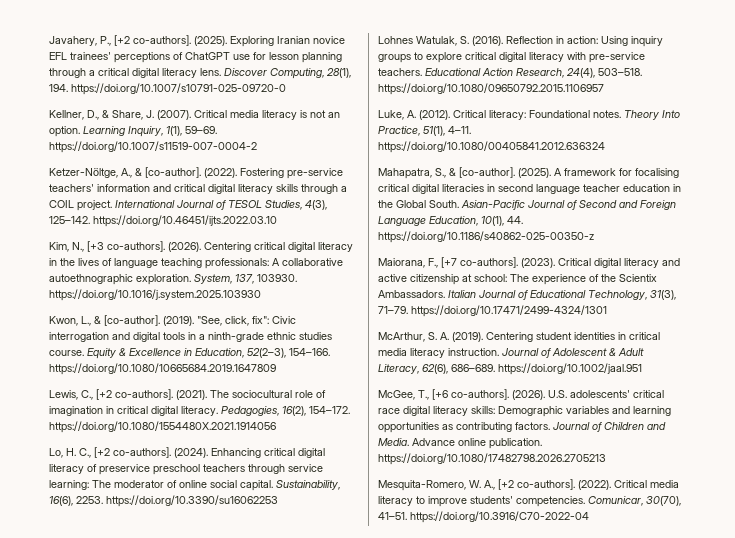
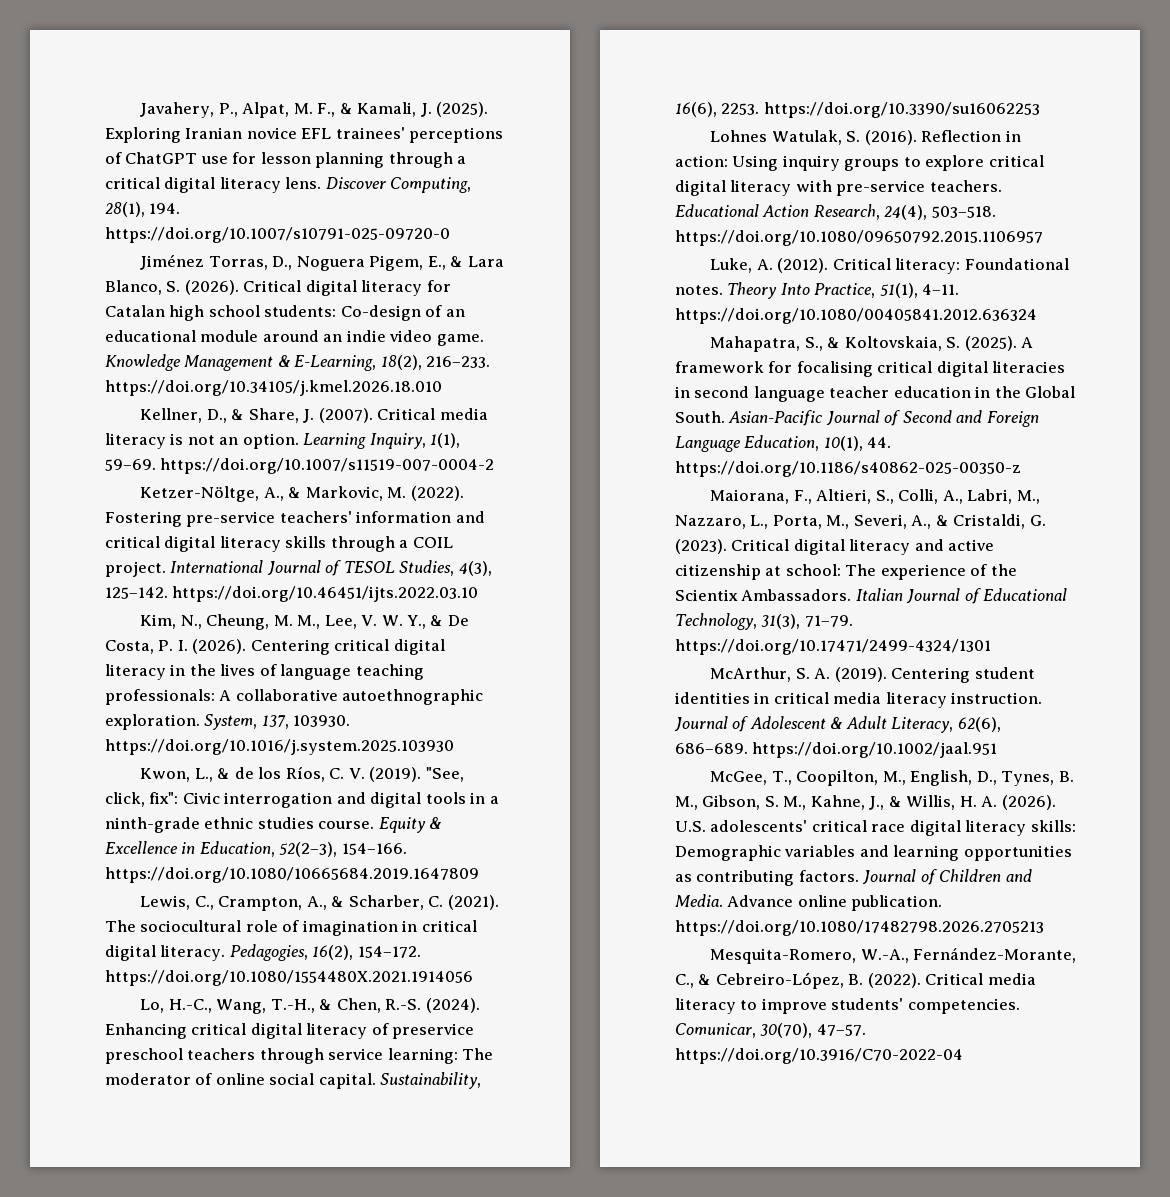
[114,35,191,46] [+2 co-authors]. -> [242,102,432,118] Alpat, M. F., & Kamali, J.
(286, 89) none -> [140,254,504,271] [105,280,451,296] [105,305,465,321] [105,330,484,346] [105,354,491,371] [105,380,442,396] // Jiménez Torras, D., Noguera Pigem, E., & Lara Blanco, S. (2026). Critical digital literacy for Catalan high school students: Co-design of an educational module around an indie video game. Knowledge Management & E-Learning, 18(2), 216–233. https://doi.org/10.34105/j.kmel.2026.18.010
[145,167,201,178] [co-author]. -> [305,486,407,501] Markovic, M.
[87,241,165,252] [+3 co-authors]. -> [206,614,469,630] [105,640,188,654] Cheung, M. M., Lee, V. W. Y., & De Costa, P. I.
[104,315,160,326] [co-author]. -> [234,766,365,782] de los Ríos, C. V.
[96,389,173,400] [+2 co-authors]. -> [218,895,444,911] Crampton, A., & Scharber, C.
[66,447,171,458] H. C., [+2 co-authors]. -> [168,998,422,1014] H.-C., Wang, T.-H., & Chen, R.-S.
[459,167,515,178] [co-author]. -> [844,336,961,351] Koltovskaia, S.
[441,257,518,268] [+7 co-authors]. -> [816,489,1040,504] [675,514,1046,529] Altieri, S., Colli, A., Labri, M., Nazzaro, L., Porta, M., Severi, A., & Cristaldi, G.
[432,389,509,400] [+6 co-authors]. -> [796,770,1074,786] [675,795,998,810] Coopilton, M., English, D., Tynes, B. M., Gibson, S. M., Kahne, J., & Willis, H. A.
[469,479,575,490] W. A., [+2 co-authors]. -> [860,947,1077,963] [675,972,864,989] W.-A., Fernández-Morante, C., & Cebreiro-López, B.
[378,512,407,520] 41–51. -> [816,1024,866,1036] 47–57.

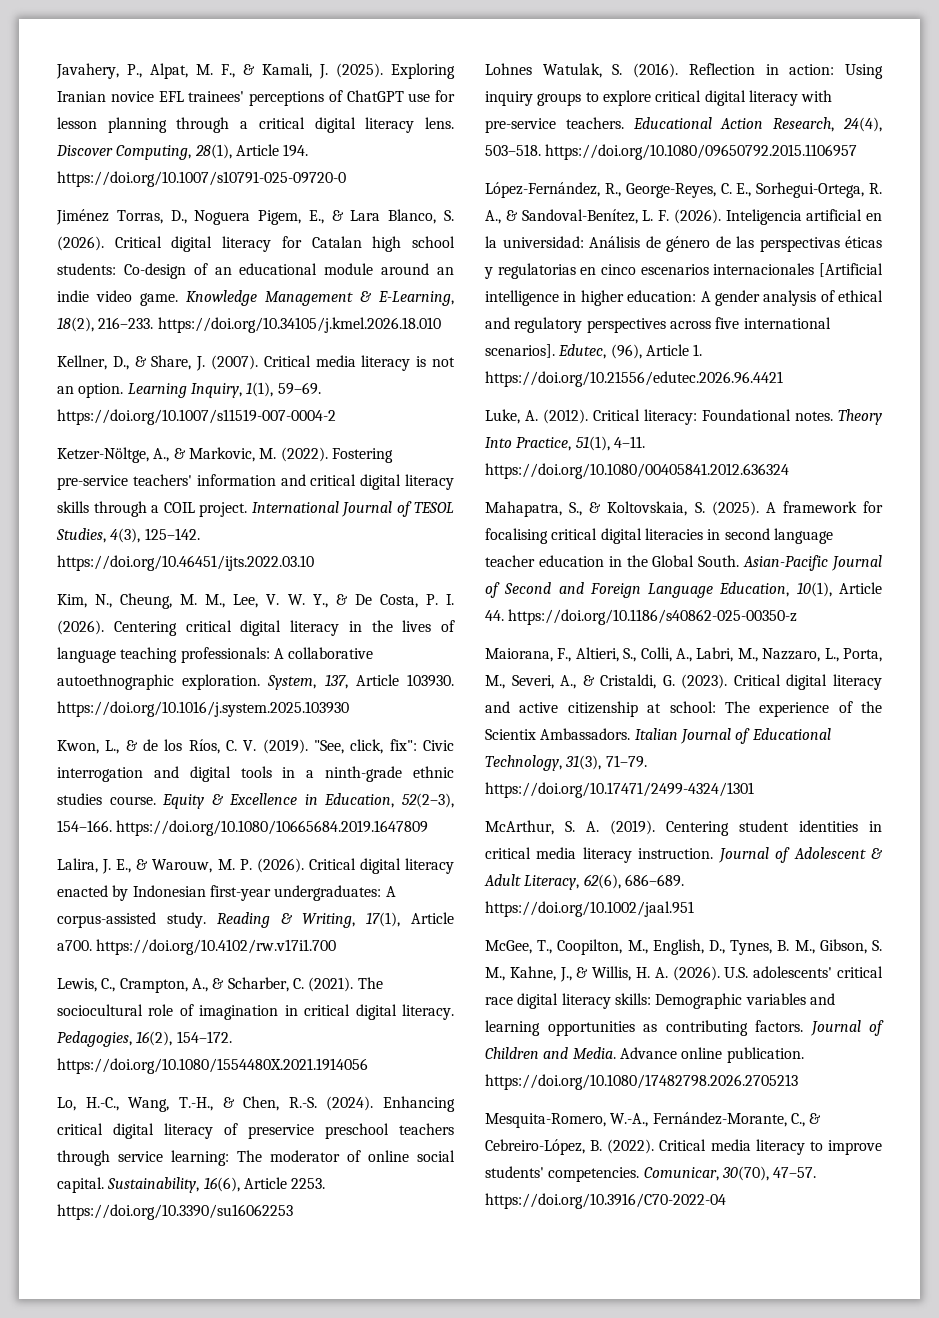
(145, 209) none -> [235,144,279,156] Article
(289, 722) none -> [355,674,399,686] Article
(479, 875) none -> [57,858,454,874] [57,885,396,901] [57,912,454,928] [57,939,337,955] // Lalira, J. E., & Warouw, M. P. (2026). Critical digital literacy enacted by Indonesian first-year undergraduates: A corpus-assisted study. Reading & Writing, 17(1), Article a700. https://doi.org/10.4102/rw.v17i1.700
(717, 109) none -> [243,1177,287,1189] Article
(1043, 238) none -> [485,182,882,198] [485,209,882,225] [485,236,882,252] [484,263,883,279] [485,290,883,306] [485,317,831,333] [485,344,703,359] [485,371,783,387] // López-Fernández, R., George-Reyes, C. E., Sorhegui-Ortega, R. A., & Sandoval-Benítez, L. F. (2026). Inteligencia artificial en la universidad: Análisis de género de las perspectivas éticas y regulatorias en cinco escenarios internacionales [Artificial intelligence in higher education: A gender analysis of ethical and regulatory perspectives across five international scenarios]. Edutec, (96), Article 1. https://doi.org/10.21556/edutec.2026.96.4421
(863, 443) none -> [839,582,882,594] Article

